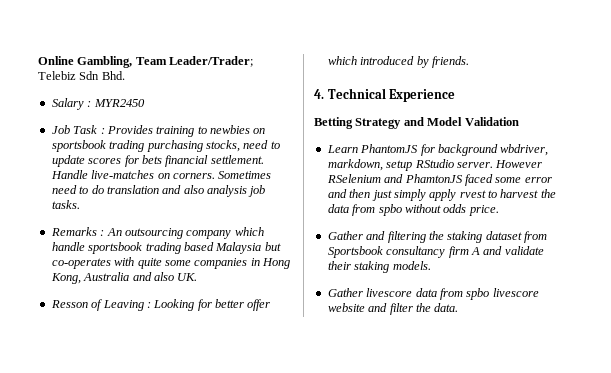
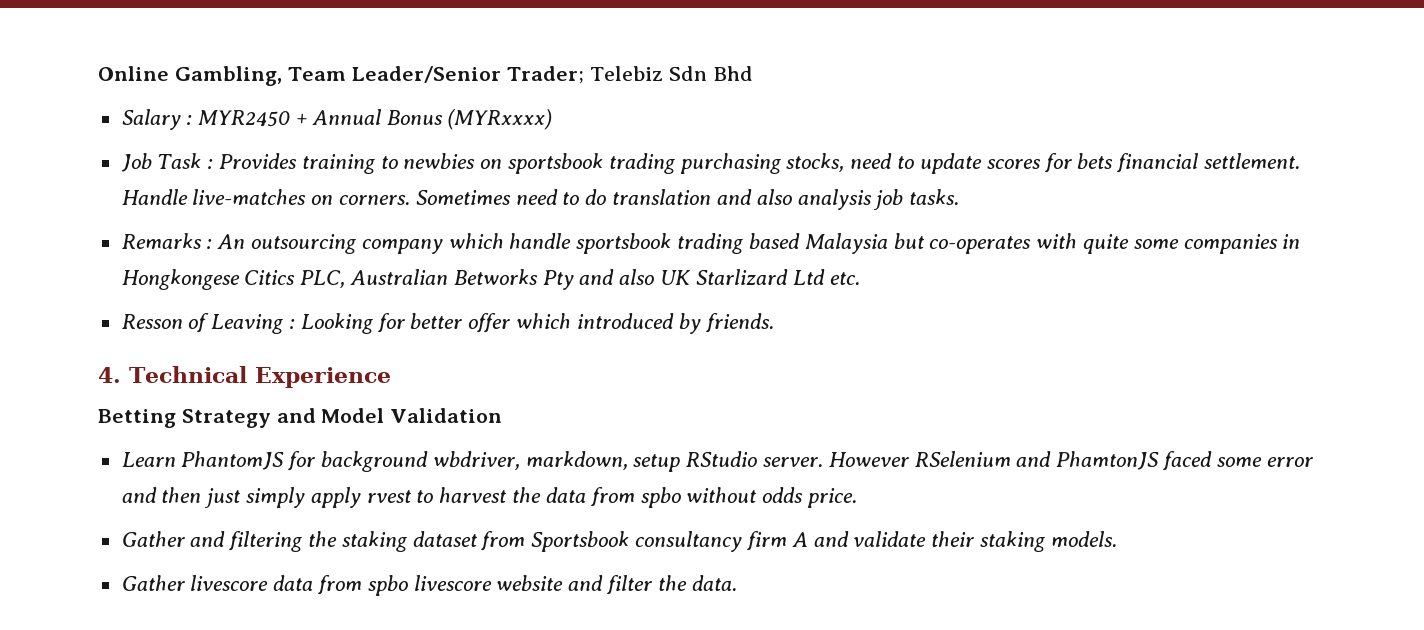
[169,56,254,67] Leader/Trader; -> [351,66,585,84] Leader/Senior Trader;
[101,71,125,80] Bhd. -> [712,66,753,81] Bhd
(145, 103) none -> [296,109,553,130] + Annual Bonus (MYRxxxx)
[262,258,290,269] [50,272,198,284] Hong Kong, Australia and also UK. -> [121,269,860,290] Hongkongese Citics PLC, Australian Betworks Pty and also UK Starlizard Ltd etc.

